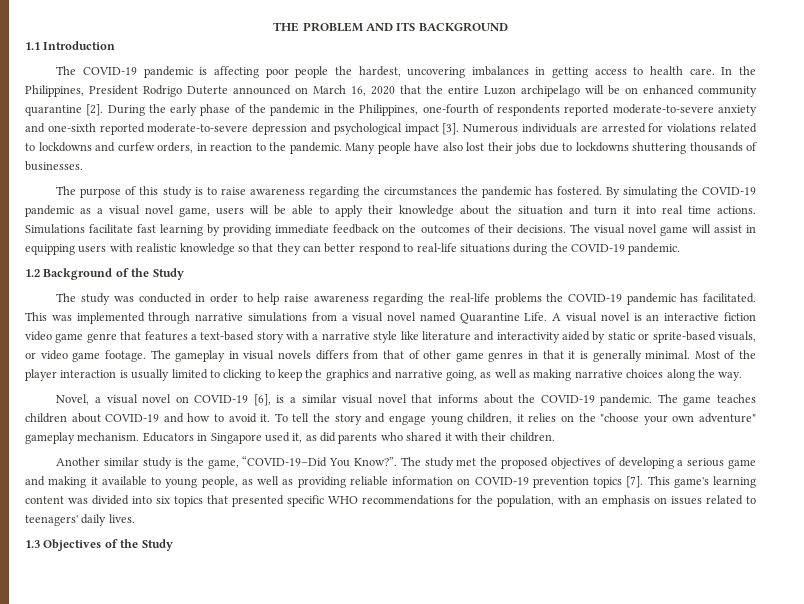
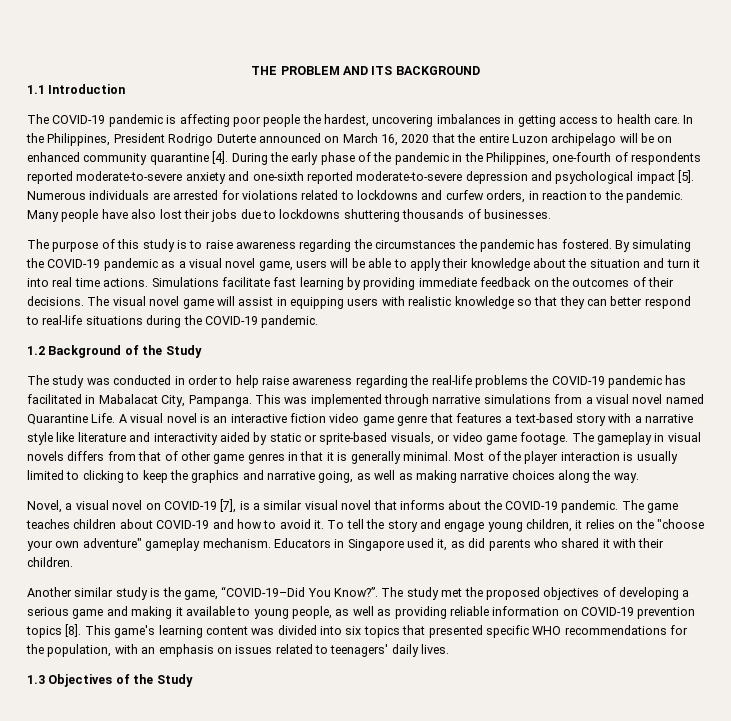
[86,104,104,116] [2]. -> [212,151,229,164] [4].
[442,123,460,135] [3]. -> [678,170,695,183] [5].
[703,293,757,303] facilitated. -> [27,394,252,407] facilitated in Mabalacat City, Pampanga.
[253,394,271,406] [6], -> [220,499,237,513] [7],
[626,476,644,488] [7]. -> [65,624,82,637] [8].

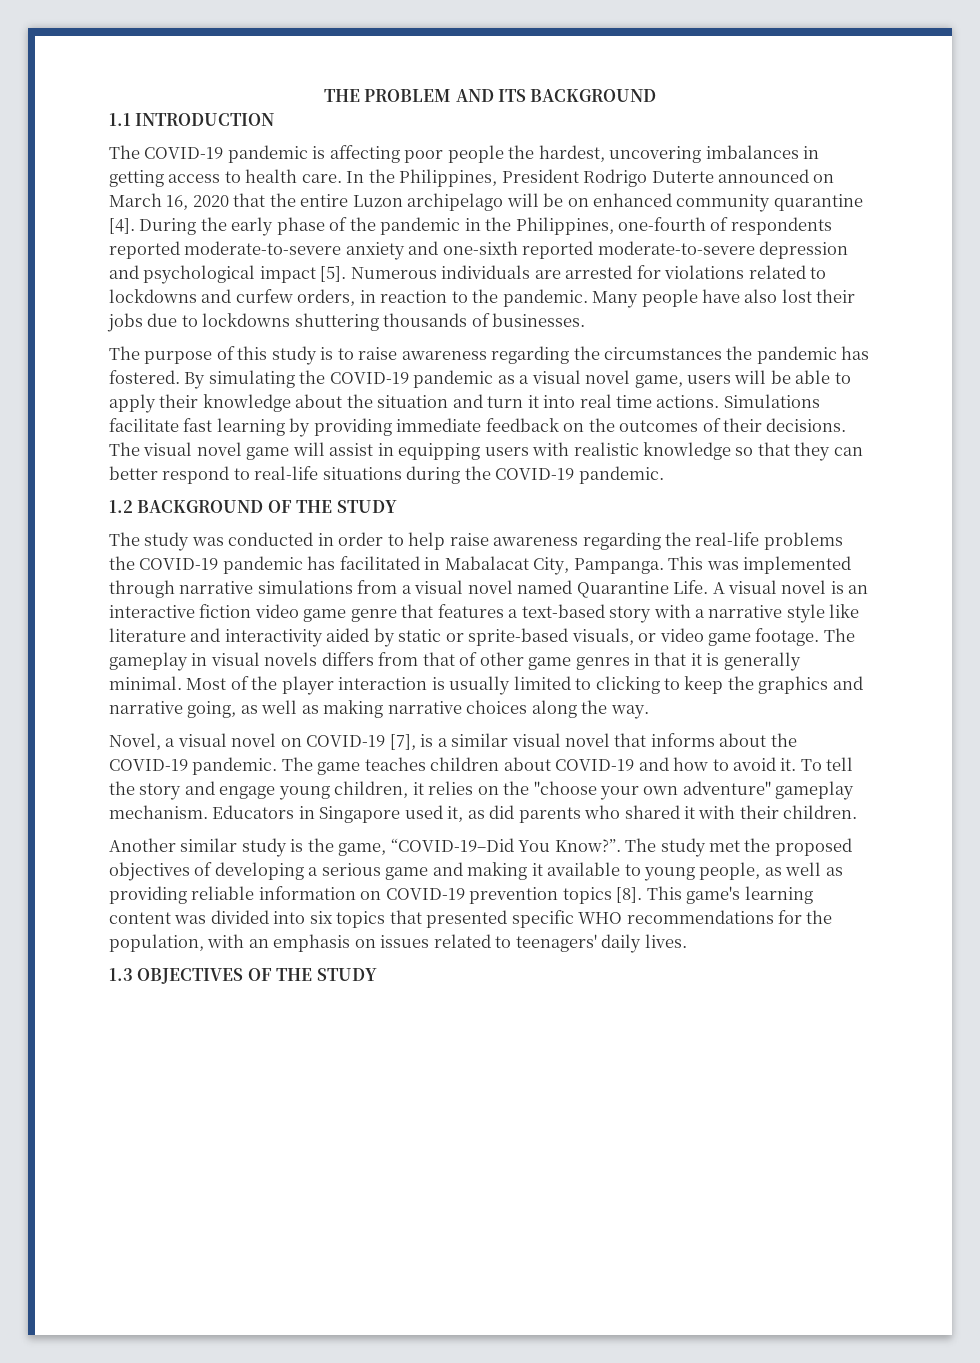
[48,84,126,94] Introduction -> [135,113,275,126] INTRODUCTION
[48,345,202,358] Background of the Study -> [137,500,397,513] BACKGROUND OF THE STUDY
[48,674,193,687] Objectives of the Study -> [137,968,377,984] OBJECTIVES OF THE STUDY

